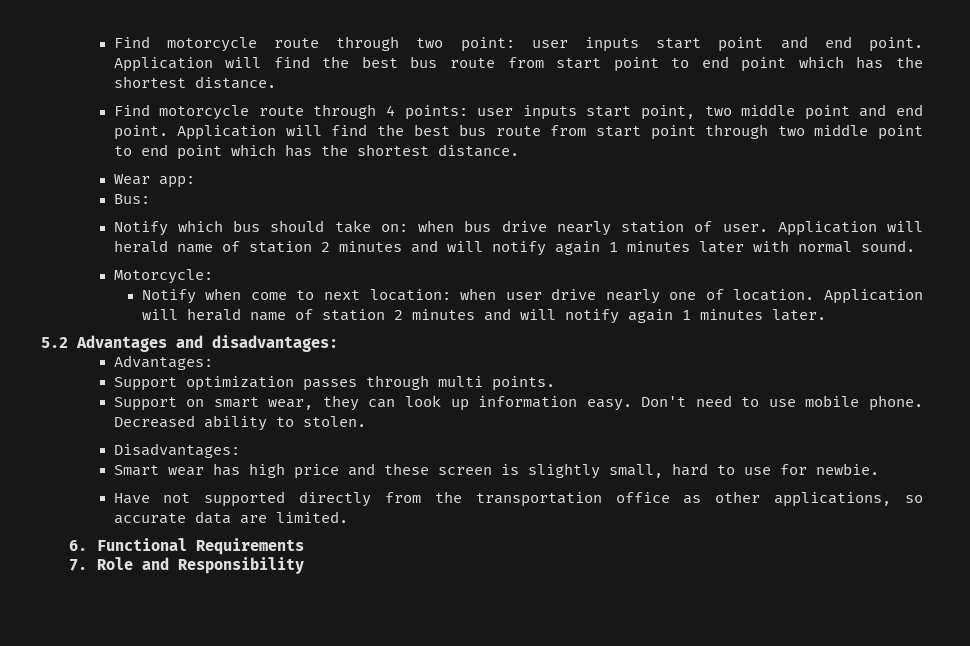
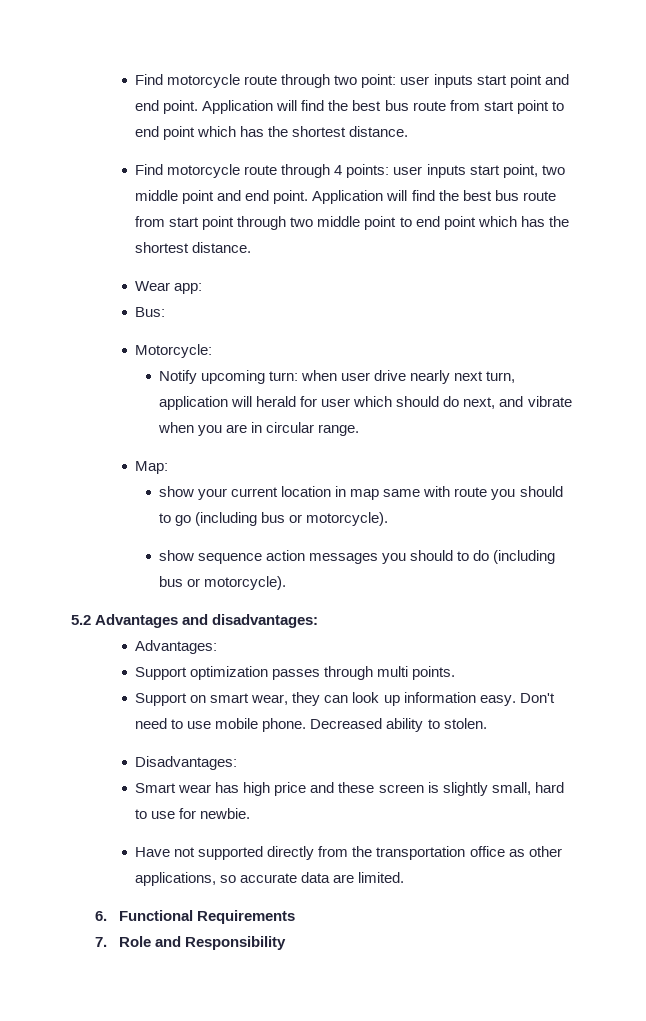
[113,220,924,236] [113,240,915,256] [113,269,213,284] [141,288,923,304] [141,308,826,324] Notify which bus should take on: when bus drive nearly station of user. Application will herald name of station 2 minutes and will notify again 1 minutes later with normal sound. // Motorcycle: // Notify when come to next location: when user drive nearly one of location. Application will herald name of station 2 minutes and will notify again 1 minutes later. -> [135,344,213,358] [159,370,516,384] [159,396,572,410] [158,422,360,436] [135,461,169,474] [159,486,563,500] [159,512,389,526] [159,550,556,564] [159,576,287,590] Motorcycle: // Notify upcoming turn: when user drive nearly next turn, application will herald for user which should do next, and vibrate when you are in circular range. // Map: // show your current location in map same with route you should to go (including bus or motorcycle). // show sequence action messages you should to do (including bus or motorcycle).

